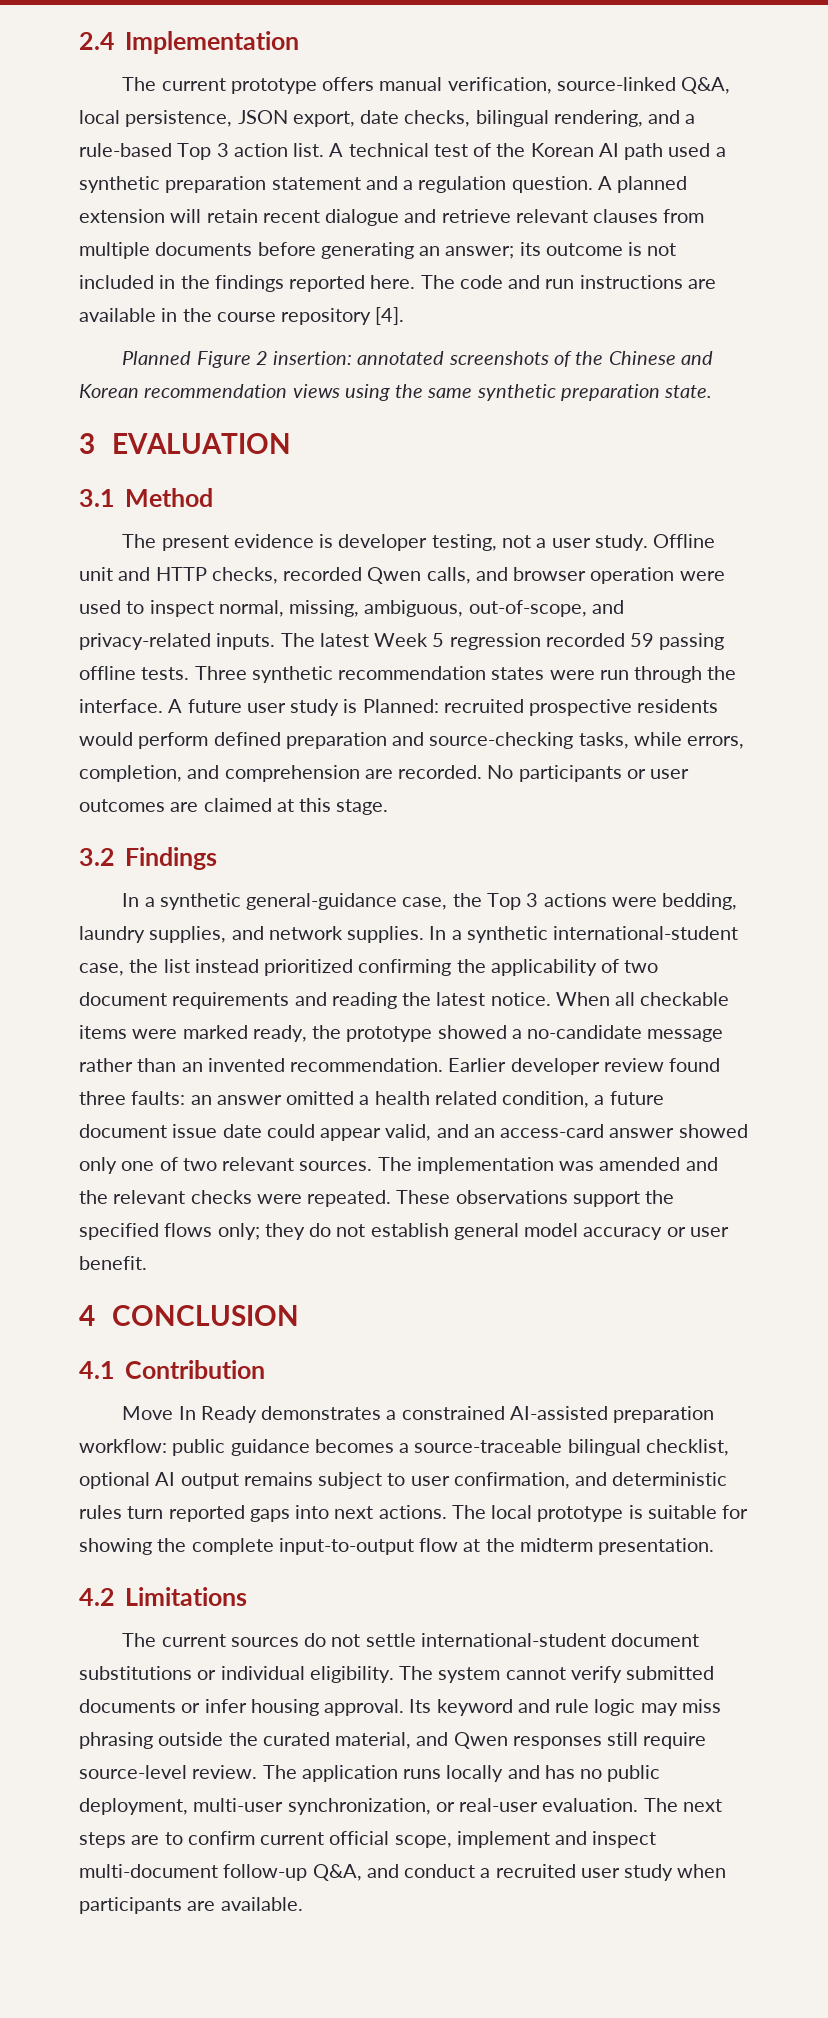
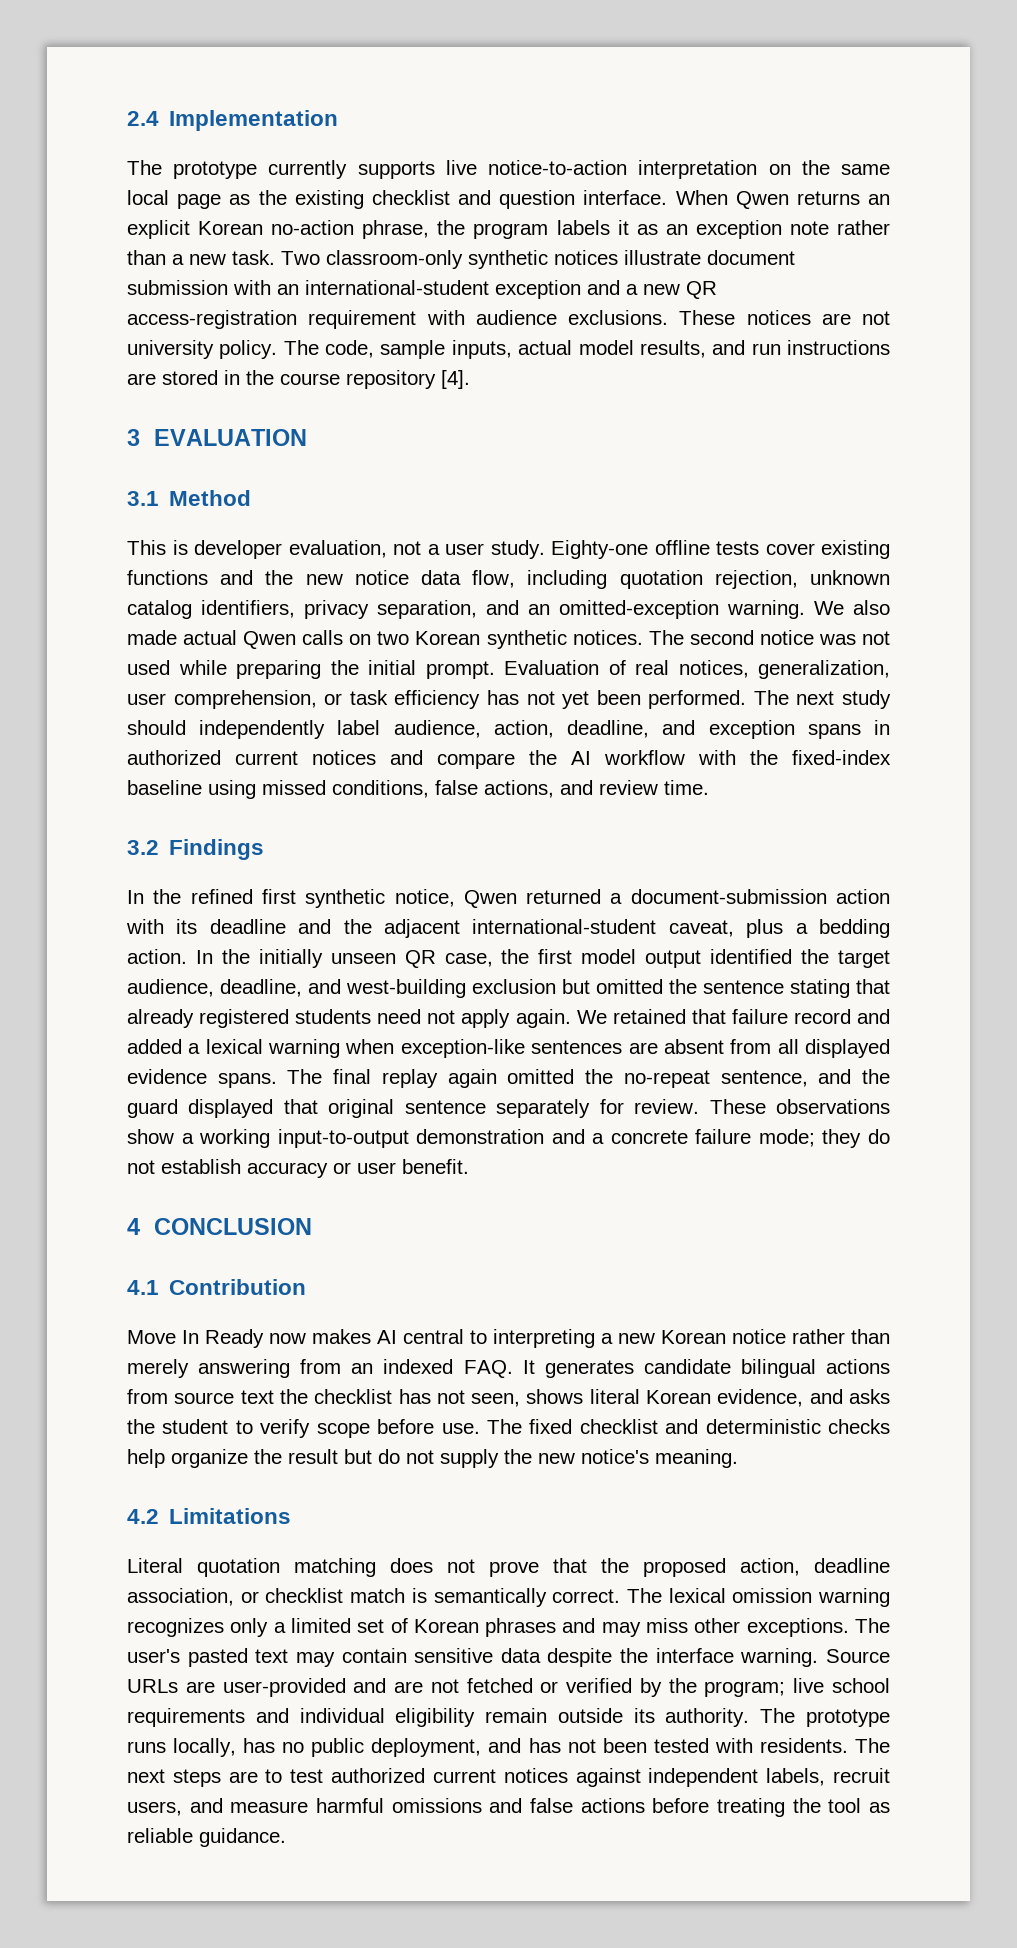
[161,77,731,94] [79,110,696,127] [79,143,726,160] [79,176,688,193] [79,209,705,226] [79,242,677,259] [79,275,503,292] current prototype offers manual verification, source-linked Q&A, local persistence, JSON export, date checks, bilingual rendering, and a rule-based Top 3 action list. A technical test of the Korean AI path used a synthetic preparation statement and a regulation question. A planned extension will retain recent dialogue and retrieve relevant clauses from multiple documents before generating an answer; its outcome is not included in the findings reported here. The code -> [173,160,890,179] [127,190,890,209] [127,220,890,239] [127,250,795,269] [127,280,717,299] [127,310,890,329] [127,340,706,359] prototype currently supports live notice-to-action interpretation on the same local page as the existing checklist and question interface. When Qwen returns an explicit Korean no-action phrase, the program labels it as an exception note rather than a new task. Two classroom-only synthetic notices illustrate document submission with an international-student exception and a new QR access-registration requirement with audience exclusions. These notices are not university policy. The code, sample inputs, actual model results,
[79,308,156,322] available -> [162,370,218,385] stored
[122,351,713,368] [79,384,713,401] // Planned Figure 2 insertion: annotated screenshots of the Chinese and Korean recommendation views using the same synthetic preparation state. -> (470, 379) none
[122,534,314,551] The present evidence -> [127,540,166,555] This
[431,534,497,551] testing, -> [288,540,387,558] evaluation,
[653,534,716,548] [79,567,725,584] [79,600,624,617] [79,633,725,650] [79,666,737,683] [79,699,719,716] [79,732,745,749] [79,765,690,782] [79,798,389,815] [79,847,217,870] [122,893,738,910] [79,926,739,943] [79,959,659,976] [79,992,730,1009] [79,1025,724,1042] [79,1058,721,1075] [79,1091,664,1108] [79,1124,748,1141] [79,1157,718,1174] [79,1190,675,1207] [79,1223,260,1240] Offline unit and HTTP checks, recorded Qwen calls, and browser operation were used to inspect normal, missing, ambiguous, out-of-scope, and privacy-related inputs. The latest Week 5 regression recorded 59 passing offline tests. Three synthetic recommendation states were run through the interface. A future user study is Planned: recruited prospective residents would perform defined preparation and source-checking tasks, while errors, completion, and comprehension are recorded. No participants or user outcomes are claimed at this stage. // 3.2 Findings // In a synthetic general-guidance case, the Top 3 actions were bedding, laundry supplies, and network supplies. In a synthetic international-student case, the list instead prioritized confirming the applicability of two document requirements and reading the latest notice. When all checkable items were marked ready, the prototype showed a no-candidate message rather than an invented recommendation. Earlier developer review found three faults: an answer omitted a health related condition, a future document issue date could appear valid, and an access-card answer showed only one of two relevant sources. The implementation was amended and the relevant checks were repeated. These observations support the specified flows only; -> [551,540,890,559] [127,570,890,589] [127,600,890,619] [127,630,891,649] [127,660,890,679] [127,690,891,709] [127,720,890,739] [127,750,891,769] [127,780,709,799] [127,839,265,860] [127,889,890,908] [126,919,890,938] [127,949,890,968] [127,979,890,998] [127,1009,890,1028] [127,1039,891,1058] [127,1069,891,1088] [127,1099,891,1118] [127,1129,815,1148] Eighty-one offline tests cover existing functions and the new notice data flow, including quotation rejection, unknown catalog identifiers, privacy separation, and an omitted-exception warning. We also made actual Qwen calls on two Korean synthetic notices. The second notice was not used while preparing the initial prompt. Evaluation of real notices, generalization, user comprehension, or task efficiency has not yet been performed. The next study should independently label audience, action, deadline, and exception spans in authorized current notices and compare the AI workflow with the fixed-index baseline using missed conditions, false actions, and review time. // 3.2 Findings // In the refined first synthetic notice, Qwen returned a document-submission action with its deadline and the adjacent international-student caveat, plus a bedding action. In the initially unseen QR case, the first model output identified the target audience, deadline, and west-building exclusion but omitted the sentence stating that already registered students need not apply again. We retained that failure record and added a lexical warning when exception-like sentences are absent from all displayed evidence spans. The final replay again omitted the no-repeat sentence, and the guard displayed that original sentence separately for review. These observations show a working input-to-output demonstration and a concrete failure mode;
[453,1223,579,1240] general model -> (241, 1166) none
[261,1406,715,1423] [79,1439,729,1456] [79,1472,728,1489] [79,1505,749,1522] [79,1538,715,1555] [79,1587,247,1606] [122,1633,700,1647] [79,1666,715,1683] [79,1699,721,1716] [79,1732,707,1749] [79,1765,661,1782] [79,1798,639,1815] demonstrates a constrained AI-assisted preparation workflow: public guidance becomes a source-traceable bilingual checklist, optional AI output remains subject to user confirmation, and deterministic rules turn reported gaps into next actions. The local prototype is suitable for showing the complete input-to-output flow at the midterm presentation. // 4.2 Limitations // The current sources do not settle international-student document substitutions or individual eligibility. The system cannot verify submitted documents or infer housing approval. Its keyword and rule logic may miss phrasing outside the curated material, and Qwen responses still require source-level review. The application runs locally and has no public deployment, multi-user synchronization, or real-user evaluation. -> [269,1329,890,1348] [127,1359,891,1378] [127,1389,890,1407] [127,1419,890,1438] [127,1449,738,1468] [127,1508,292,1524] [127,1558,890,1577] [127,1588,890,1607] [127,1618,890,1637] [127,1648,890,1667] [127,1678,890,1697] [127,1708,891,1727] [127,1738,848,1757] now makes AI central to interpreting a new Korean notice rather than merely answering from an indexed FAQ. It generates candidate bilingual actions from source text the checklist has not seen, shows literal Korean evidence, and asks the student to verify scope before use. The fixed checklist and deterministic checks help organize the result but do not supply the new notice's meaning. // 4.2 Limitations // Literal quotation matching does not prove that the proposed action, deadline association, or checklist match is semantically correct. The lexical omission warning recognizes only a limited set of Korean phrases and may miss other exceptions. The user's pasted text may contain sensitive data despite the interface warning. Source URLs are user-provided and are not fetched or verified by the program; live school requirements and individual eligibility remain outside its authority. The prototype runs locally, has no public deployment, and has not been tested with residents.
[187,1831,657,1848] [79,1864,727,1881] [79,1897,303,1914] confirm current official scope, implement and inspect multi-document follow-up Q&A, and conduct a recruited user study when participants are available. -> [290,1768,891,1787] [127,1798,890,1817] [127,1828,286,1847] test authorized current notices against independent labels, recruit users, and measure harmful omissions and false actions before treating the tool as reliable guidance.

